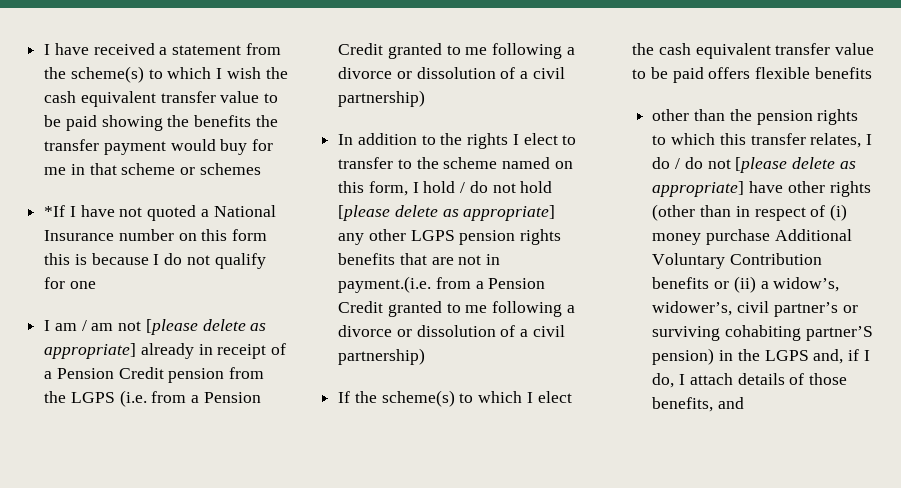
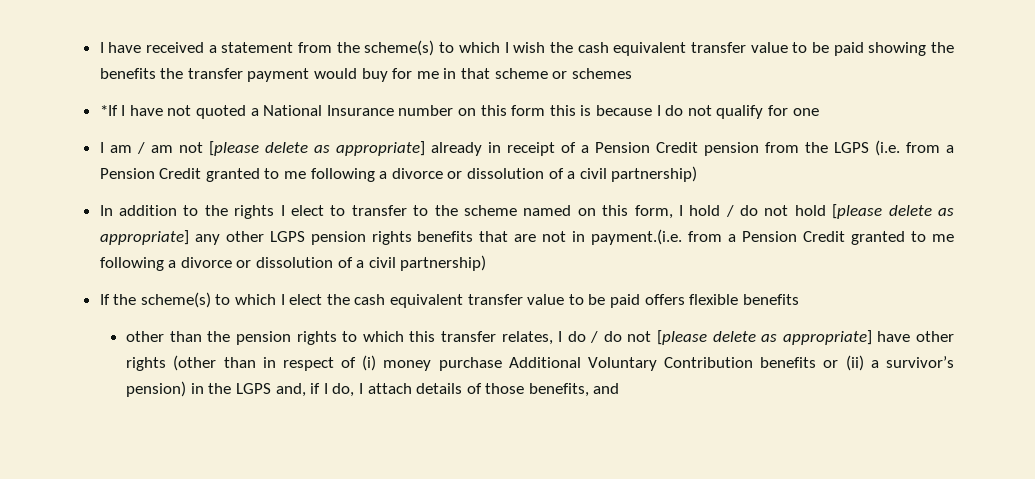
[773,277,840,292] [652,301,858,317] [652,325,873,341] widow’s, widower’s, civil partner’s or surviving cohabiting partner’S -> [886,356,955,368] survivor’s

